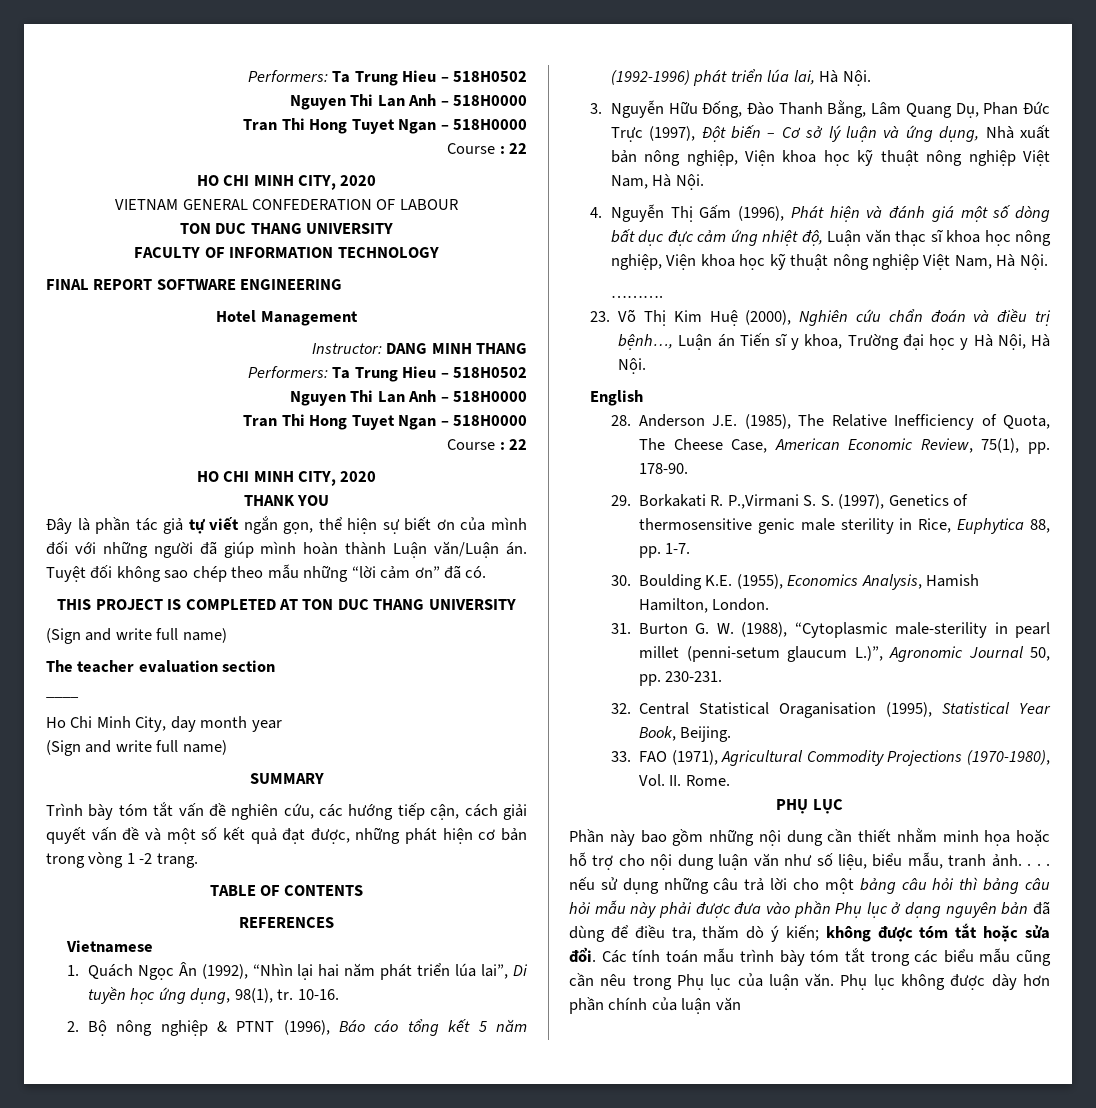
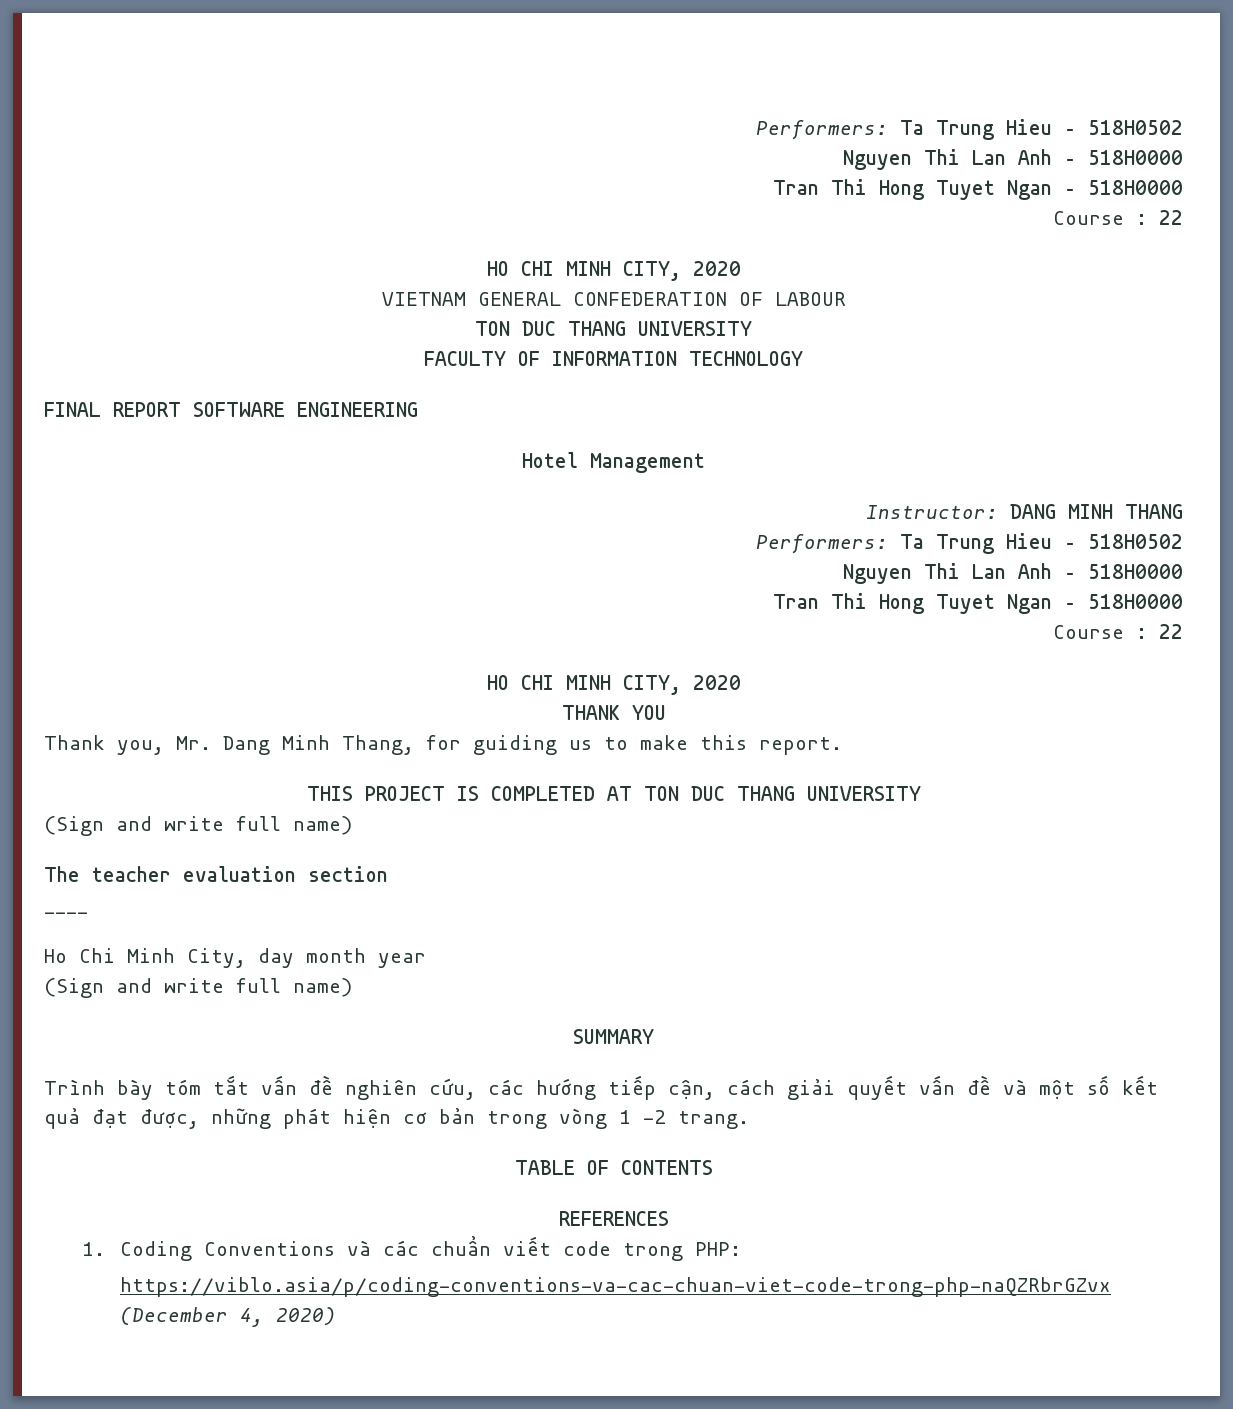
[46,516,528,534] [46,541,528,558] [46,564,487,582] Đây là phần tác giả tự viết ngắn gọn, thể hiện sự biết ơn của mình đối với những người đã giúp mình hoàn thành Luận văn/Luận án. Tuyệt đối không sao chép theo mẫu những “lời cảm ơn” đã có. -> [44,735,842,755] Thank you, Mr. Dang Minh Thang, for guiding us to make this report.
[65,940,153,953] [66,962,528,980] [87,987,339,1004] [66,1019,527,1036] [610,69,871,86] [589,100,1050,118] [610,125,1050,142] [610,149,1050,166] [610,174,704,190] [589,204,1050,222] [610,229,1052,246] [610,253,1048,270] [610,295,663,298] [589,309,1051,326] [618,333,1050,350] [618,358,647,374] [589,390,643,406] [610,414,1050,430] [639,438,1050,454] [639,463,689,474] [610,494,969,509] [639,518,1050,534] [639,543,691,558] [610,574,980,590] [639,598,770,613] [610,622,1050,638] [639,646,1050,662] [639,671,723,686] [610,702,1051,718] [639,726,732,742] [610,750,1050,766] [639,774,730,786] [776,799,843,814] [569,828,1050,846] [569,852,1050,870] [569,877,1050,894] [569,900,1051,918] [569,923,1050,942] [569,947,1052,966] [569,973,1050,990] [569,997,741,1014] Vietnamese // 1. Quách Ngọc Ân (1992), “Nhìn lại hai năm phát triển lúa lai”, Di tuyền học ứng dụng, 98(1), tr. 10-16. // 2. Bộ nông nghiệp & PTNT (1996), Báo cáo tổng kết 5 năm (1992-1996) phát triển lúa lai, Hà Nội. // 3. Nguyễn Hữu Đống, Đào Thanh Bằng, Lâm Quang Dụ, Phan Đức Trực (1997), Đột biến – Cơ sở lý luận và ứng dụng, Nhà xuất bản nông nghiệp, Viện khoa học kỹ thuật nông nghiệp Việt Nam, Hà Nội. // 4. Nguyễn Thị Gấm (1996), Phát hiện và đánh giá một số dòng bất dục đực cảm ứng nhiệt độ, Luận văn thạc sĩ khoa học nông nghiệp, Viện khoa học kỹ thuật nông nghiệp Việt Nam, Hà Nội. // ………. // 23. Võ Thị Kim Huệ (2000), Nghiên cứu chẩn đoán và điều trị bệnh…, Luận án Tiến sĩ y khoa, Trường đại học y Hà Nội, Hà Nội. // English // 28. Anderson J.E. (1985), The Relative Inefficiency of Quota, The Cheese Case, American Economic Review, 75(1), pp. 178-90. // 29. Borkakati R. P.,Virmani S. S. (1997), Genetics of thermosensitive genic male sterility in Rice, Euphytica 88, pp. 1-7. // 30. Boulding K.E. (1955), Economics Analysis, Hamish Hamilton, London. // 31. Burton G. W. (1988), “Cytoplasmic male-sterility in pearl millet (penni-setum glaucum L.)”, Agronomic Journal 50, pp. 230-231. // 32. Central Statistical Oraganisation (1995), Statistical Year Book, Beijing. // 33. FAO (1971), Agricultural Commodity Projections (1970-1980), Vol. II. Rome. // PHỤ LỤC // Phần này bao gồm những nội dung cần thiết nhằm minh họa hoặc hỗ trợ cho nội dung luận văn như số liệu, biểu mẫu, tranh ảnh. . . . nếu sử dụng những câu trả lời cho một bảng câu hỏi thì bảng câu hỏi mẫu này phải được đưa vào phần Phụ lục ở dạng nguyên bản đã dùng để điều tra, thăm dò ý kiến; không được tóm tắt hoặc sửa đổi. Các tính toán mẫu trình bày tóm tắt trong các biểu mẫu cũng cần nêu trong Phụ lục của luận văn. Phụ lục không được dày hơn phần chính của luận văn -> [82,1236,742,1261] [120,1277,1112,1297] [120,1307,337,1327] 1. Coding Conventions và các chuẩn viết code trong PHP: // https://viblo.asia/p/coding-conventions-va-cac-chuan-viet-code-trong-php-naQZRbrGZvx (December 4, 2020)

